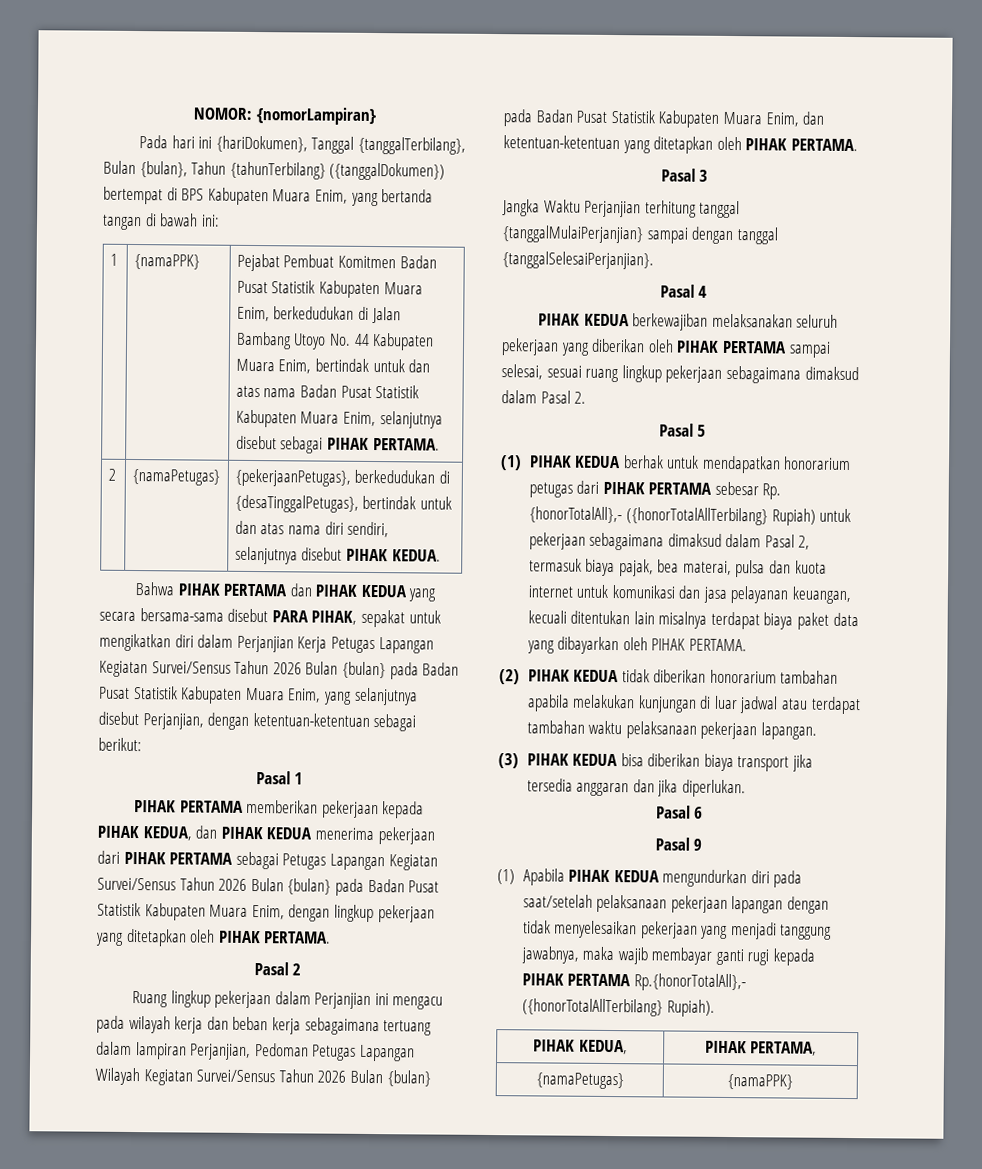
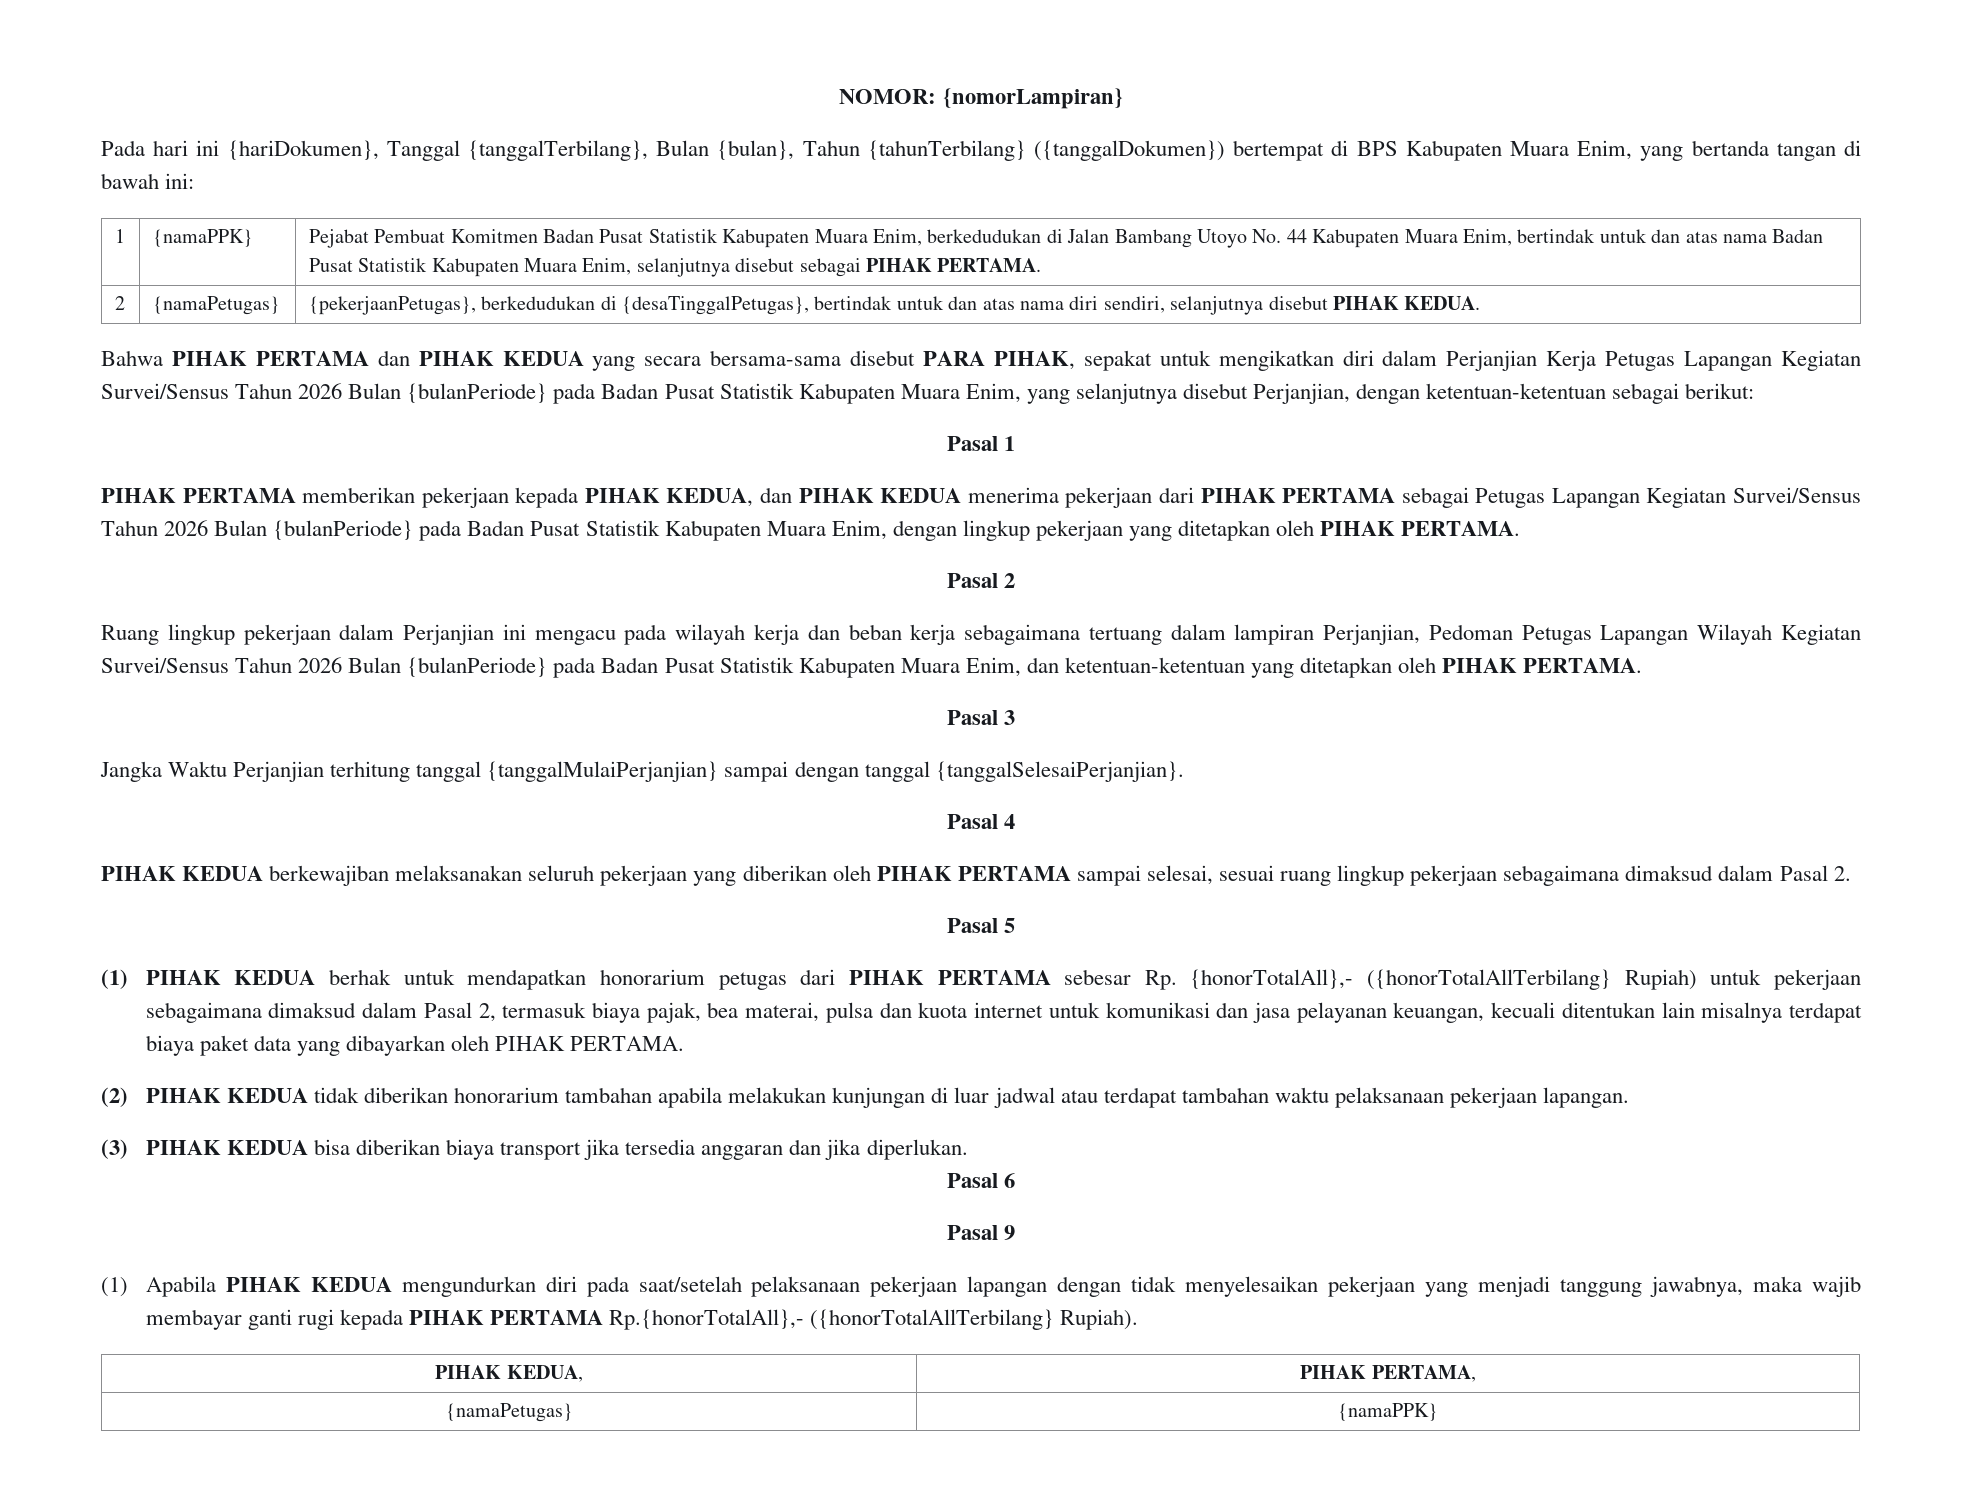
[341,661,386,679] {bulan} -> [407,383,548,403] {bulanPeriode}
[287,878,332,895] {bulan} -> [273,520,414,540] {bulanPeriode}
[386,1070,431,1087] {bulan} -> [407,657,548,677] {bulanPeriode}

